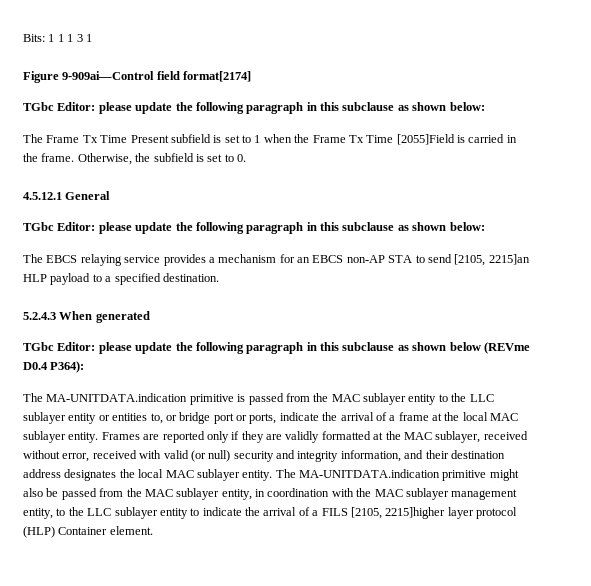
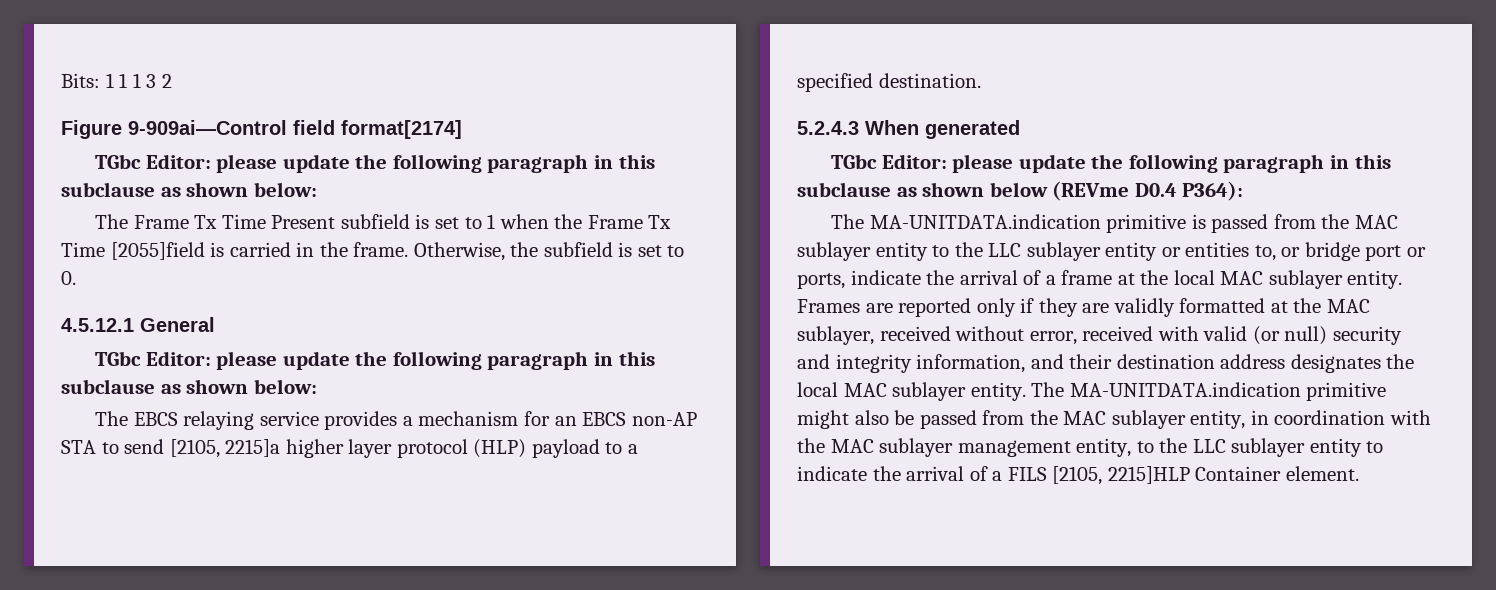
[85,34,92,42] 1 -> [161,74,172,88] 2
[396,134,455,145] [2055]Field -> [110,242,205,260] [2055]field
[488,254,530,265] [23,274,47,282] 2215]an HLP -> [225,439,527,458] 2215]a higher layer protocol (HLP)
[385,507,517,519] [23,526,55,538] 2215]higher layer protocol (HLP) -> [1107,466,1190,484] 2215]HLP

